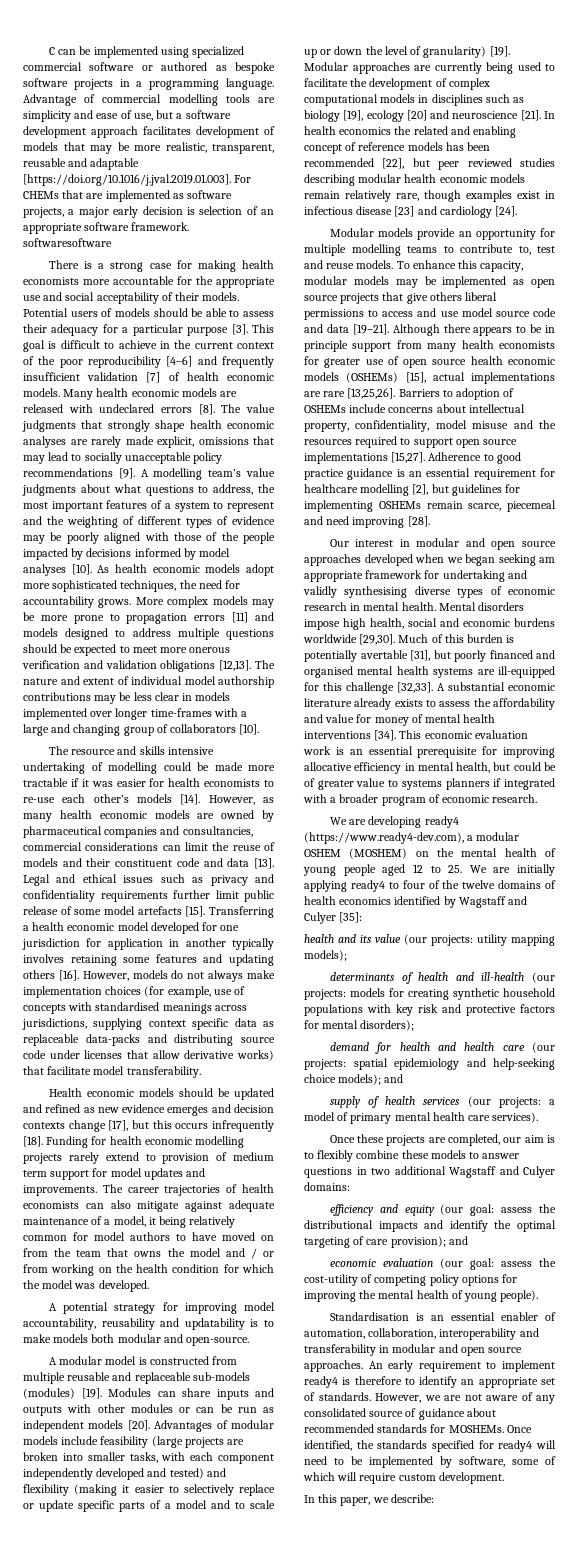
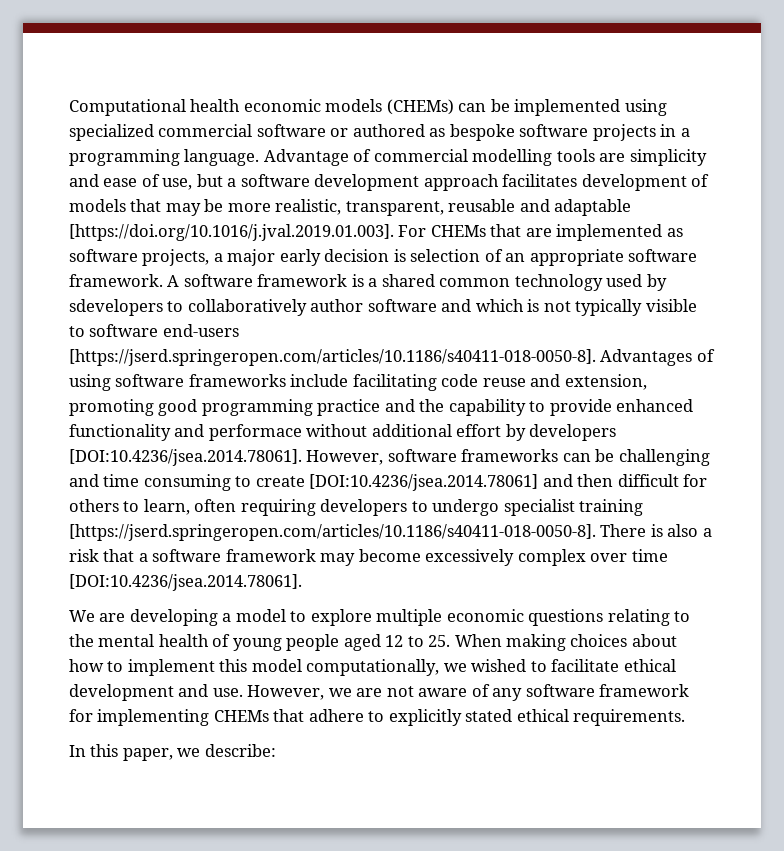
[48,47,55,55] C -> [69,99,454,116] Computational health economic models (CHEMs)
[23,238,112,247] [48,260,274,272] [23,276,275,288] [23,292,240,304] [23,308,274,317] [23,324,274,336] [23,340,274,352] [23,356,274,368] [23,372,274,383] [23,388,238,400] [23,404,275,415] [22,420,274,432] [23,436,274,448] [23,452,223,464] [23,468,275,480] [22,484,275,496] [23,500,274,512] [23,516,275,528] [23,532,275,544] [23,548,231,560] [23,564,274,576] [23,580,241,592] [23,596,274,608] [23,612,274,624] [23,628,274,640] [23,644,231,656] [22,660,275,672] [23,676,274,688] [23,692,231,704] [23,708,248,720] [23,724,260,736] [48,746,214,755] [23,762,275,774] [23,778,274,787] [23,794,274,805] [23,810,274,822] [23,826,253,838] [23,842,276,851] [23,858,274,869] [23,874,274,886] [23,890,274,902] [23,906,274,918] [23,922,240,934] [22,938,274,950] [23,954,274,966] [23,970,275,982] [23,986,246,998] [23,1002,247,1014] [22,1018,274,1030] [23,1034,275,1046] [23,1050,274,1061] [23,1066,201,1078] [48,1088,274,1100] [23,1104,274,1116] [23,1120,274,1132] [23,1136,245,1148] [23,1152,274,1164] [23,1168,206,1180] [23,1184,274,1196] [23,1200,275,1212] [23,1216,236,1228] [23,1232,274,1241] [23,1248,274,1259] [23,1264,274,1276] [23,1280,149,1292] [48,1302,275,1314] [23,1318,274,1330] [23,1334,250,1346] [48,1356,238,1365] [23,1372,250,1384] [23,1388,274,1400] [23,1404,274,1416] [23,1420,274,1432] [23,1436,245,1448] [23,1452,274,1464] [23,1468,226,1480] [23,1484,275,1496] [23,1500,275,1512] [304,46,510,58] [304,62,555,74] [304,78,490,90] [304,94,525,106] [304,110,555,122] [304,126,517,138] [304,142,491,154] [304,158,555,170] [304,174,525,186] [304,190,555,202] [304,206,518,218] [329,228,555,240] [304,244,555,256] [304,260,524,272] [304,276,555,288] [304,292,498,304] [304,308,556,320] [304,324,555,336] [304,340,555,352] [304,356,555,368] [304,372,555,384] [304,388,515,400] [304,404,525,413] [304,420,556,432] [304,436,518,448] [304,452,521,464] [304,468,555,480] [304,484,521,496] [304,500,556,512] [304,516,430,528] [329,538,556,550] [304,554,555,566] [304,570,527,582] [303,586,555,598] [304,602,525,611] [304,618,555,630] [303,634,515,645] [304,650,555,662] [304,666,555,678] [304,682,555,694] [304,698,555,710] [304,714,496,726] [304,730,528,741] [303,746,555,758] [304,762,556,774] [304,778,555,790] [303,794,538,806] [329,816,459,828] [304,832,520,844] [304,848,429,859] softwaresoftware // There is a strong case for making health economists more accountable for the appropriate use and social acceptability of their models. Potential users of models should be able to assess their adequacy for a particular purpose [3]. This goal is difficult to achieve in the current context of the poor reproducibility [4–6] and frequently insufficient validation [7] of health economic models. Many health economic models are released with undeclared errors [8]. The value judgments that strongly shape health economic analyses are rarely made explicit, omissions that may lead to socially unacceptable policy recommendations [9]. A modelling team’s value judgments about what questions to address, the most important features of a system to represent and the weighting of different types of evidence may be poorly aligned with those of the people impacted by decisions informed by model analyses [10]. As health economic models adopt more sophisticated techniques, the need for accountability grows. More complex models may be more prone to propagation errors [11] and models designed to address multiple questions should be expected to meet more onerous verification and validation obligations [12,13]. The nature and extent of individual model authorship contributions may be less clear in models implemented over longer time-frames with a large and changing group of collaborators [10]. // The resource and skills intensive undertaking of modelling could be made more tractable if it was easier for health economists to re-use each other’s models [14]. However, as many health economic models are owned by pharmaceutical companies and consultancies, commercial considerations can limit the reuse of models and their constituent code and data [13]. Legal and ethical issues such as privacy and confidentiality requirements further limit public release of some model artefacts [15]. Transferring a health economic model developed for one jurisdiction for application in another typically involves retaining some features and updating others [16]. However, models do not always make implementation choices (for example, use of concepts with standardised meanings across jurisdictions, supplying context specific data as replaceable data-packs and distributing source code under licenses that allow derivative works) that facilitate model transferability. // Health economic models should be updated and refined as new evidence emerges and decision contexts change [17], but this occurs infrequently [18]. Funding for health economic modelling projects rarely extend to provision of medium term support for model updates and improvements. The career trajectories of health economists can also mitigate against adequate maintenance of a model, it being relatively common for model authors to have moved on from the team that owns the model and / or from working on the health condition for which the model was developed. // A potential strategy for improving model accountability, reusability and updatability is to make models both modular and open-source. // A modular model is constructed from multiple reusable and replaceable sub-models (modules) [19]. Modules can share inputs and outputs with other modules or can be run as independent models [20]. Advantages of modular models include feasibility (large projects are broken into smaller tasks, with each component independently developed and tested) and flexibility (making it easier to selectively replace or update specific parts of a model and to scale up or down the level of granularity) [19]. Modular approaches are currently being used to facilitate the development of complex computational models in disciplines such as biology [19], ecology [20] and neuroscience [21]. In health economics the related and enabling concept of reference models has been recommended [22], but peer reviewed studies describing modular health economic models remain relatively rare, though examples exist in infectious disease [23] and cardiology [24]. // Modular models provide an opportunity for multiple modelling teams to contribute to, test and reuse models. To enhance this capacity, modular models may be implemented as open source projects that give others liberal permissions to access and use model source code and data [19–21]. Although there appears to be in principle support from many health economists for greater use of open source health economic models (OSHEMs) [15], actual implementations are rare [13,25,26]. Barriers to adoption of OSHEMs include concerns about intellectual property, confidentiality, model misuse and the resources required to support open source implementations [15,27]. Adherence to good practice guidance is an essential requirement for healthcare modelling [2], but guidelines for implementing OSHEMs remain scarce, piecemeal and need improving [28]. // Our interest in modular and open source approaches developed when we began seeking am appropriate framework for undertaking and validly synthesising diverse types of economic research in mental health. Mental disorders impose high health, social and economic burdens worldwide [29,30]. Much of this burden is potentially avertable [31], but poorly financed and organised mental health systems are ill-equipped for this challenge [32,33]. A substantial economic literature already exists to assess the affordability and value for money of mental health interventions [34]. This economic evaluation work is an essential prerequisite for improving allocative efficiency in mental health, but could be of greater value to systems planners if integrated with a broader program of economic research. // We are developing ready4 (https://www.ready4-dev.com), a modular OSHEM (MOSHEM) on -> [167,274,667,291] [69,299,697,316] [69,324,239,337] [69,349,715,366] [69,374,647,391] [69,399,694,416] [69,424,617,441] [69,449,710,466] [69,474,708,491] [69,499,644,516] [69,524,712,541] [69,549,668,566] [69,574,302,591] [69,609,691,626] A software framework is a shared common technology used by sdevelopers to collaboratively author software and which is not typically visible to software end-users [https://jserd.springeropen.com/articles/10.1186/s40411-018-0050-8]. Advantages of using software frameworks include facilitating code reuse and extension, promoting good programming practice and the capability to provide enhanced functionality and performace without additional effort by developers [DOI:10.4236/jsea.2014.78061]. However, software frameworks can be challenging and time consuming to create [DOI:10.4236/jsea.2014.78061] and then difficult for others to learn, often requiring developers to undergo specialist training [https://jserd.springeropen.com/articles/10.1186/s40411-018-0050-8]. There is also a risk that a software framework may become excessively complex over time [DOI:10.4236/jsea.2014.78061]. // We are developing a model to explore multiple economic questions relating to
[469,864,555,876] [304,880,556,892] [304,896,528,908] [304,912,363,924] [304,934,555,946] [304,950,347,961] [329,972,555,984] [304,988,555,1000] [304,1004,555,1016] [304,1020,415,1031] [329,1042,555,1054] [304,1058,555,1070] [304,1074,404,1085] [329,1096,555,1108] [304,1112,539,1124] [329,1134,555,1146] [304,1150,520,1162] [304,1166,555,1178] [304,1182,350,1191] [329,1204,556,1216] [304,1220,556,1232] [304,1236,468,1248] [329,1258,556,1270] [304,1274,518,1286] [304,1290,539,1302] [329,1312,556,1321] [304,1328,539,1340] [304,1344,523,1356] [304,1360,555,1372] [304,1376,555,1388] [304,1392,371,1401] We are initially applying ready4 to four of the twelve domains of health economics identified by Wagstaff and Culyer [35]: // health and its value (our projects: utility mapping models); // determinants of health and ill-health (our projects: models for creating synthetic household populations with key risk and protective factors for mental disorders); // demand for health and health care (our projects: spatial epidemiology and help-seeking choice models); and // supply of health services (our projects: a model of primary mental health care services). // Once these projects are completed, our aim is to flexibly combine these models to answer questions in two additional Wagstaff and Culyer domains: // efficiency and equity (our goal: assess the distributional impacts and identify the optimal targeting of care provision); and // economic evaluation (our goal: assess the cost-utility of competing policy options for improving the mental health of young people). // Standardisation is an essential enabler of automation, collaboration, interoperability and transferability in modular and open source approaches. An early requirement to implement ready4 is therefore to identify an appropriate set of standards. -> [454,634,677,651] [69,659,676,676] [69,684,243,701] When making choices about how to implement this model computationally, we wished to facilitate ethical development and use.
[304,1408,496,1420] [304,1424,532,1433] [304,1440,556,1452] [304,1456,556,1468] [303,1472,504,1484] consolidated source of guidance about recommended standards for MOSHEMs. Once identified, the standards specified for ready4 will need to be implemented by software, some of which will require custom development. -> [525,684,690,697] [69,709,686,726] software framework for implementing CHEMs that adhere to explicitly stated ethical requirements.

